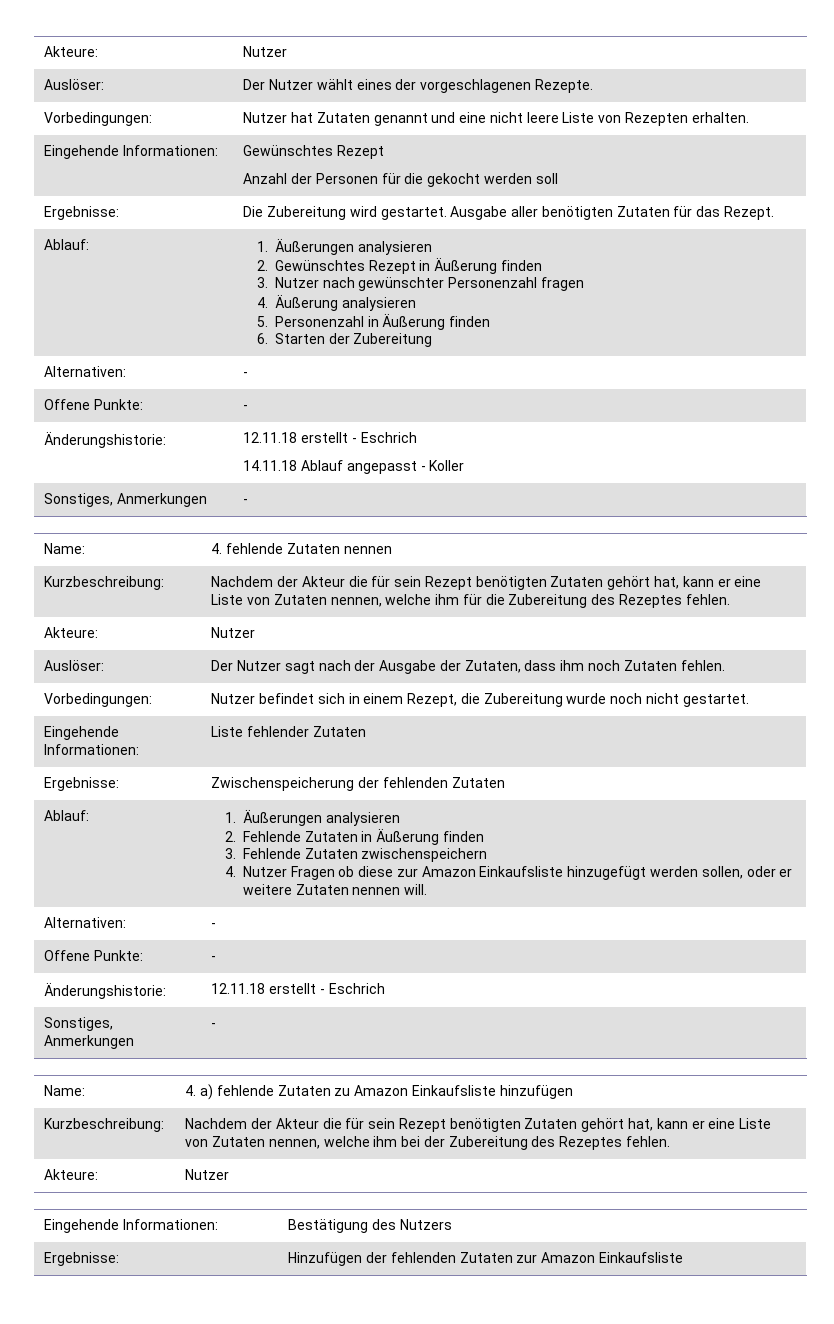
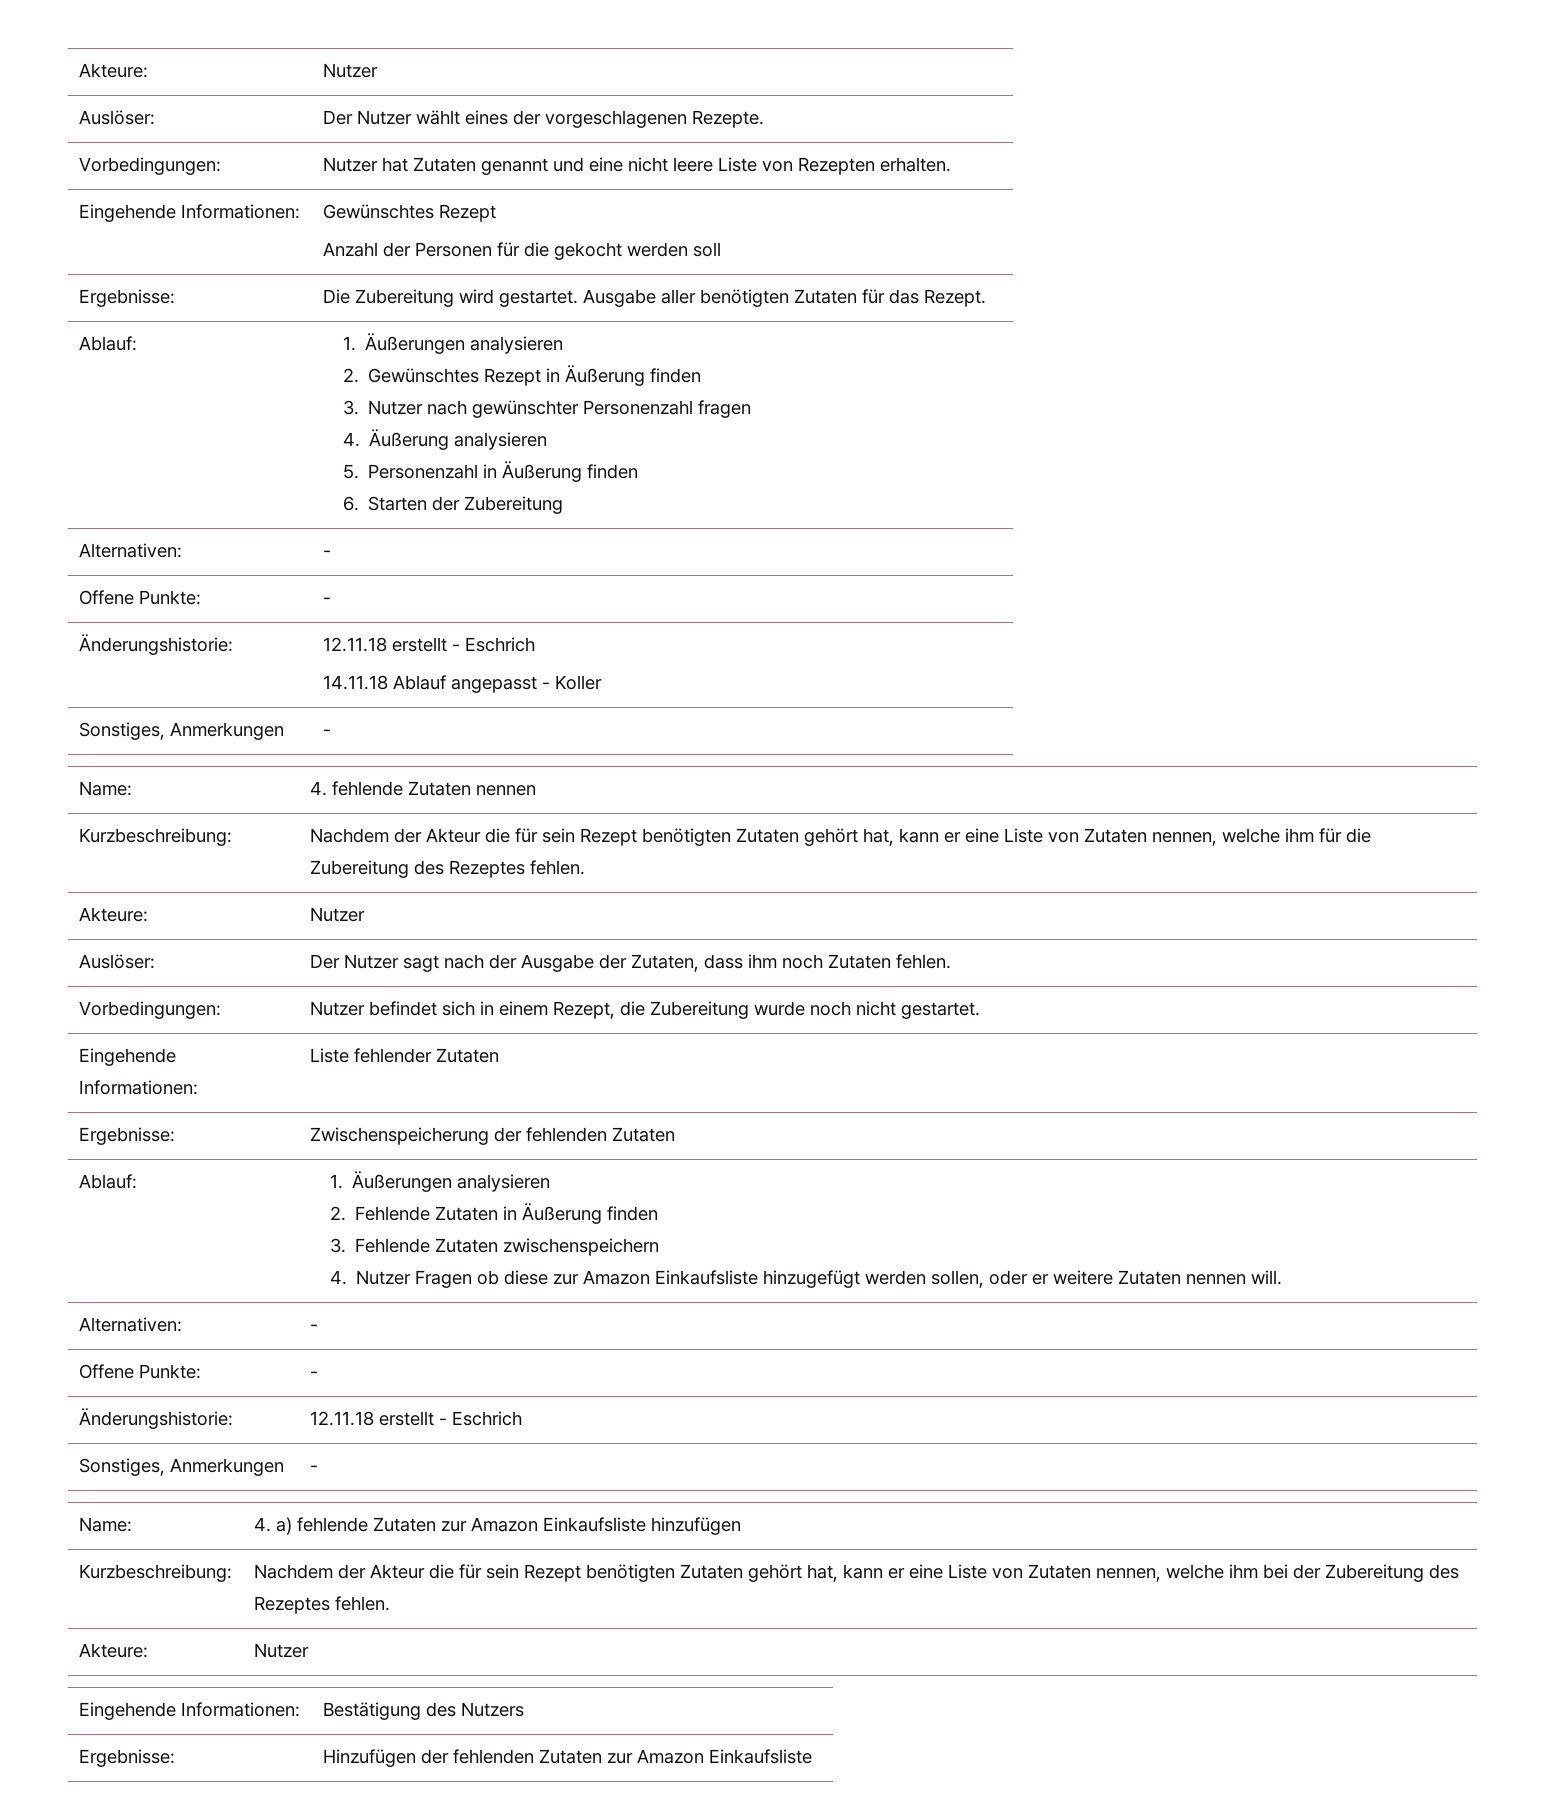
[334,1088,351,1096] zu -> [440,1521,467,1532] zur

